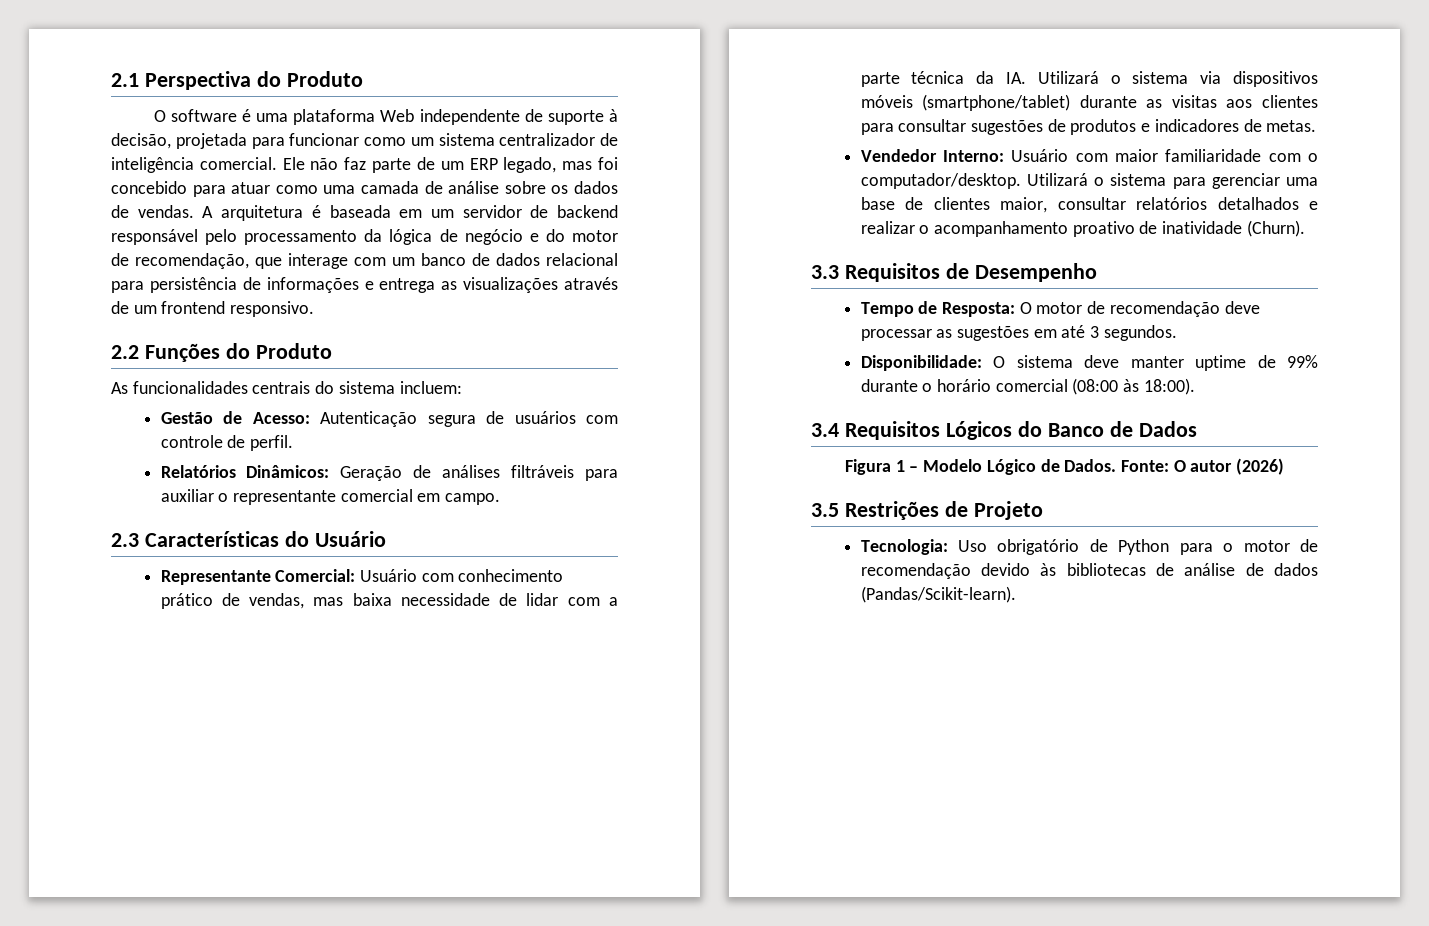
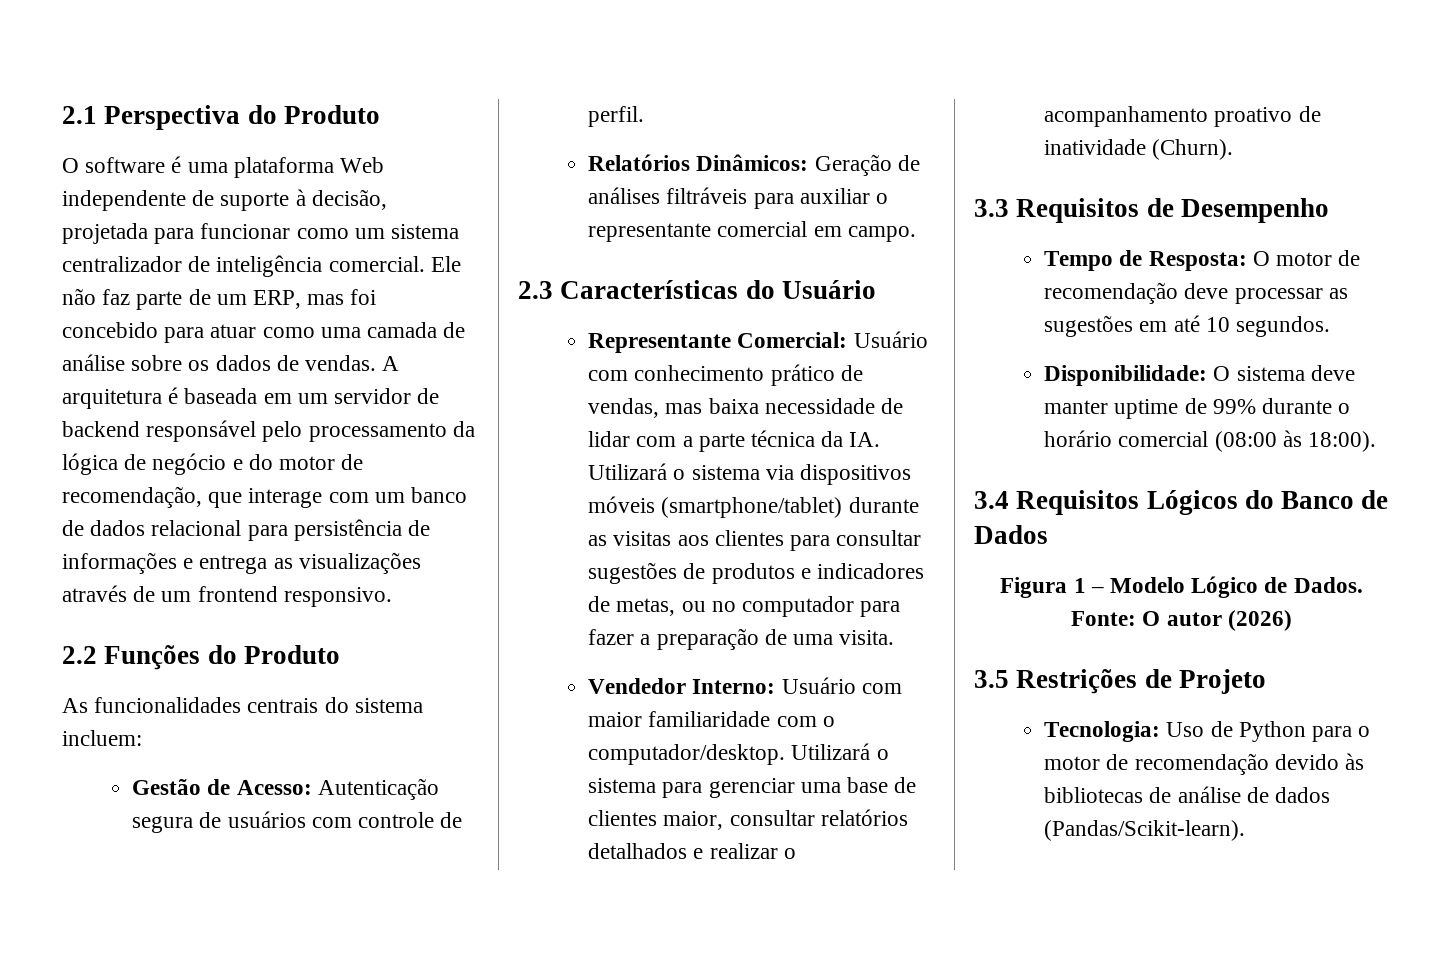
[469,157,557,173] ERP legado, -> [253,290,302,309] ERP,
[1266,120,1317,132] metas. -> [616,596,901,617] [588,628,895,650] metas, ou no computador para fazer a preparação de uma visita.
[1090,326,1100,338] 3 -> [1205,317,1230,332] 10
[997,539,1080,555] obrigatório -> (1205, 729) none

